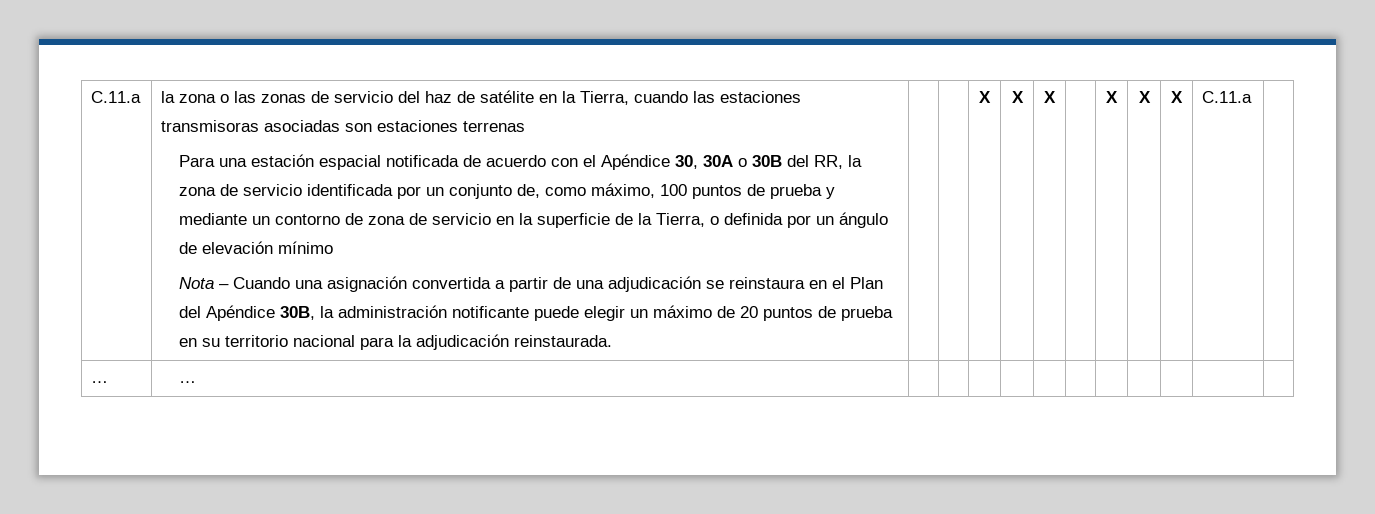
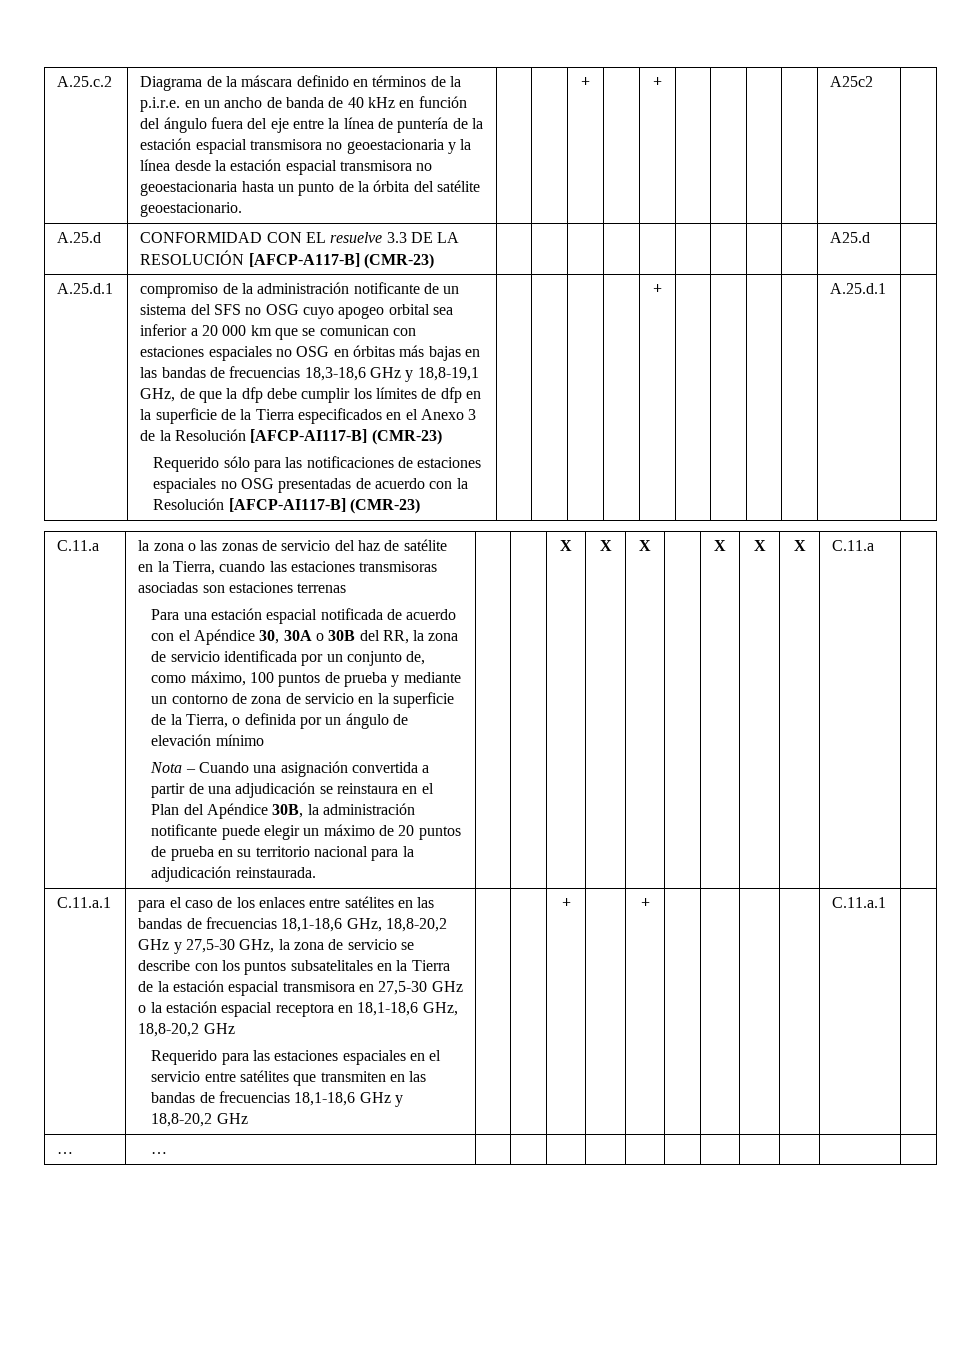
(91, 97) none -> [57,76,113,87] [140,75,461,91] [140,96,467,112] [140,117,483,133] [140,138,472,154] [140,159,433,175] [140,180,480,196] [140,202,243,217] [581,77,590,87] [653,77,662,87] [830,76,874,87] [57,232,102,243] [140,232,460,243] [140,250,434,269] [830,232,871,243] [57,283,114,294] [140,282,460,298] [140,304,453,319] [140,324,416,340] [140,345,480,361] [140,366,479,382] [140,387,481,403] [140,408,477,424] [140,429,442,445] [153,456,482,472] [153,478,468,493] [153,498,420,514] [653,284,662,294] [830,283,887,294] A.25.c.2 | Diagrama de la máscara definido en términos de la p.i.r.e. en un ancho de banda de 40 kHz en función del ángulo fuera del eje entre la línea de puntería de la estación espacial transmisora no geoestacionaria y la línea desde la estación espacial transmisora no geoestacionaria hasta un punto de la órbita del satélite geoestacionario. | | | + | | + | | | | | A25c2 | // A.25.d | CONFORMIDAD CON EL resuelve 3.3 DE LA RESOLUCIÓN [AFCP-A117-B] (CMR-23) | | | | | | | | | | A25.d | // A.25.d.1 | compromiso de la administración notificante de un sistema del SFS no OSG cuyo apogeo orbital sea inferior a 20 000 km que se comunican con estaciones espaciales no OSG en órbitas más bajas en las bandas de frecuencias 18,3-18,6 GHz y 18,8-19,1 GHz, de que la dfp debe cumplir los límites de dfp en la superficie de la Tierra especificados en el Anexo 3 de la Resolución [AFCP-AI117-B] (CMR-23) // Requerido sólo para las notificaciones de estaciones espaciales no OSG presentadas de acuerdo con la Resolución [AFCP-AI117-B] (CMR-23) | | | | | + | | | | | A.25.d.1 | //
(1253, 97) none -> [57,897,112,908] [138,896,435,912] [138,917,447,932] [138,939,414,954] [138,960,450,975] [138,980,463,996] [138,1001,458,1017] [138,1023,235,1037] [151,1050,442,1065] [151,1070,427,1086] [151,1091,403,1107] [151,1113,248,1127] [561,898,571,908] [640,898,650,908] [832,897,887,908] // C.11.a.1 | para el caso de los enlaces entre satélites en las bandas de frecuencias 18,1-18,6 GHz, 18,8-20,2 GHz y 27,5-30 GHz, la zona de servicio se describe con los puntos subsatelitales en la Tierra de la estación espacial transmisora en 27,5-30 GHz o la estación espacial receptora en 18,1-18,6 GHz, 18,8-20,2 GHz // Requerido para las estaciones espaciales en el servicio entre satélites que transmiten en las bandas de frecuencias 18,1-18,6 GHz y 18,8-20,2 GHz | | | + | | + | | | | | C.11.a.1 |

